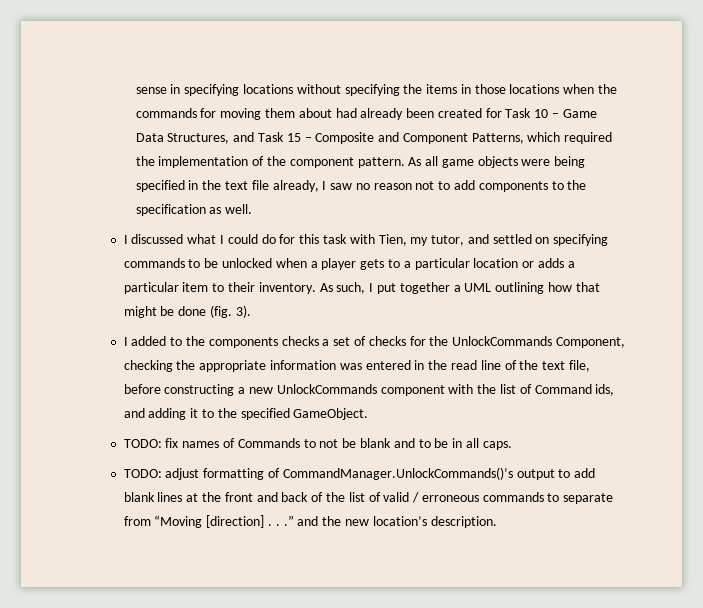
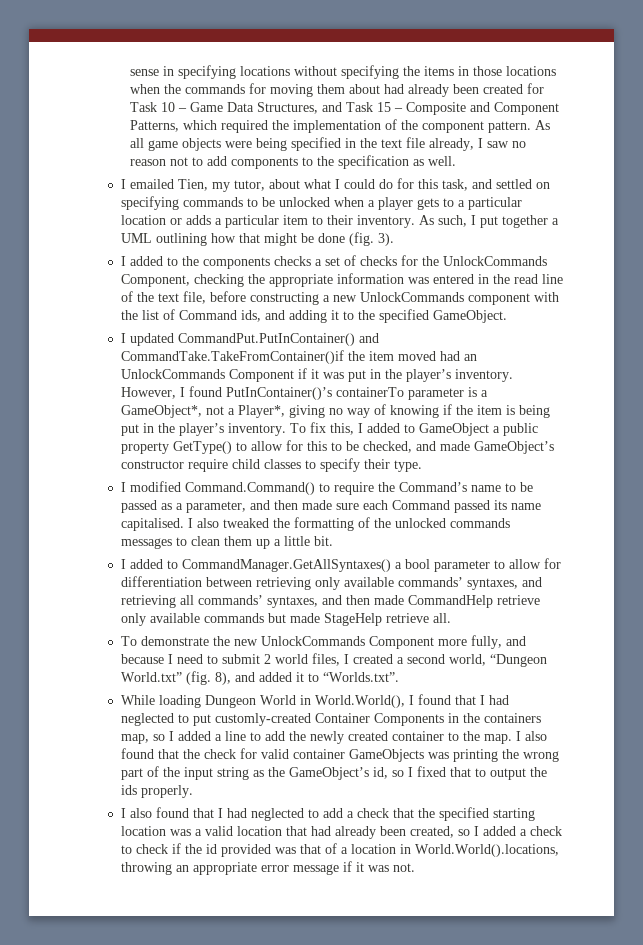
[131,234,184,244] discussed -> [129,179,300,192] emailed Tien, my tutor, about
[322,234,465,246] task with Tien, my tutor, -> [441,179,468,191] task,
[123,438,512,450] [123,467,596,480] [123,492,614,504] [123,515,497,528] TODO: fix names of Commands to not be blank and to be in all caps. // TODO: adjust formatting of CommandManager.UnlockCommands()’s output to add blank lines at the front and back of the list of valid / erroneous commands to separate from “Moving [direction] . . .” and the new location’s description. -> [120,333,379,346] [120,350,477,364] [120,368,513,382] [120,386,488,400] [120,404,550,418] [120,422,538,436] [120,440,554,454] [120,458,422,472] [120,481,533,495] [120,500,541,513] [120,517,510,531] [120,536,333,549] [120,558,561,572] [120,576,542,590] [120,595,540,608] [120,613,451,626] [120,635,526,649] [120,653,547,667] [120,671,399,685] [120,694,509,708] [120,713,541,726] [120,731,547,744] [120,748,559,762] [120,766,547,780] [120,785,193,798] [120,807,535,821] [120,826,562,839] [120,843,559,857] [120,861,415,875] I updated CommandPut.PutInContainer() and CommandTake.TakeFromContainer()if the item moved had an UnlockCommands Component if it was put in the player’s inventory. However, I found PutInContainer()’s containerTo parameter is a GameObject*, not a Player*, giving no way of knowing if the item is being put in the player’s inventory. To fix this, I added to GameObject a public property GetType() to allow for this to be checked, and made GameObject’s constructor require child classes to specify their type. // I modified Command.Command() to require the Command’s name to be passed as a parameter, and then made sure each Command passed its name capitalised. I also tweaked the formatting of the unlocked commands messages to clean them up a little bit. // I added to CommandManager.GetAllSyntaxes() a bool parameter to allow for differentiation between retrieving only available commands’ syntaxes, and retrieving all commands’ syntaxes, and then made CommandHelp retrieve only available commands but made StageHelp retrieve all. // To demonstrate the new UnlockCommands Component more fully, and because I need to submit 2 world files, I created a second world, “Dungeon World.txt” (fig. 8), and added it to “Worlds.txt”. // While loading Dungeon World in World.World(), I found that I had neglected to put customly-created Container Components in the containers map, so I added a line to add the newly created container to the map. I also found that the check for valid container GameObjects was printing the wrong part of the input string as the GameObject’s id, so I fixed that to output the ids properly. // I also found that I had neglected to add a check that the specified starting location was a valid location that had already been created, so I added a check to check if the id provided was that of a location in World.World().locations, throwing an appropriate error message if it was not.

